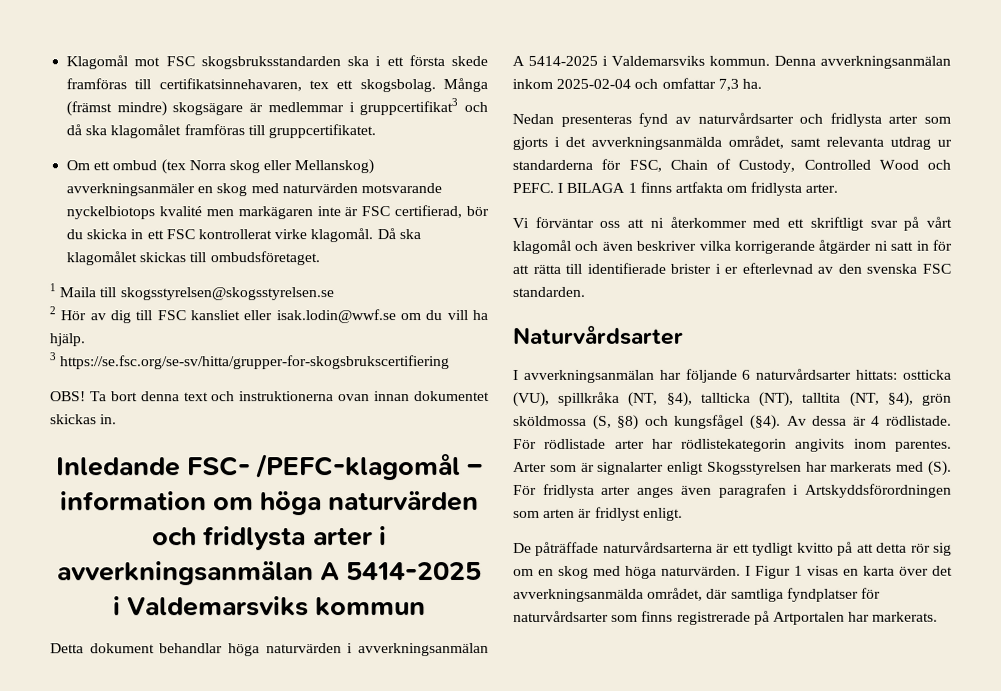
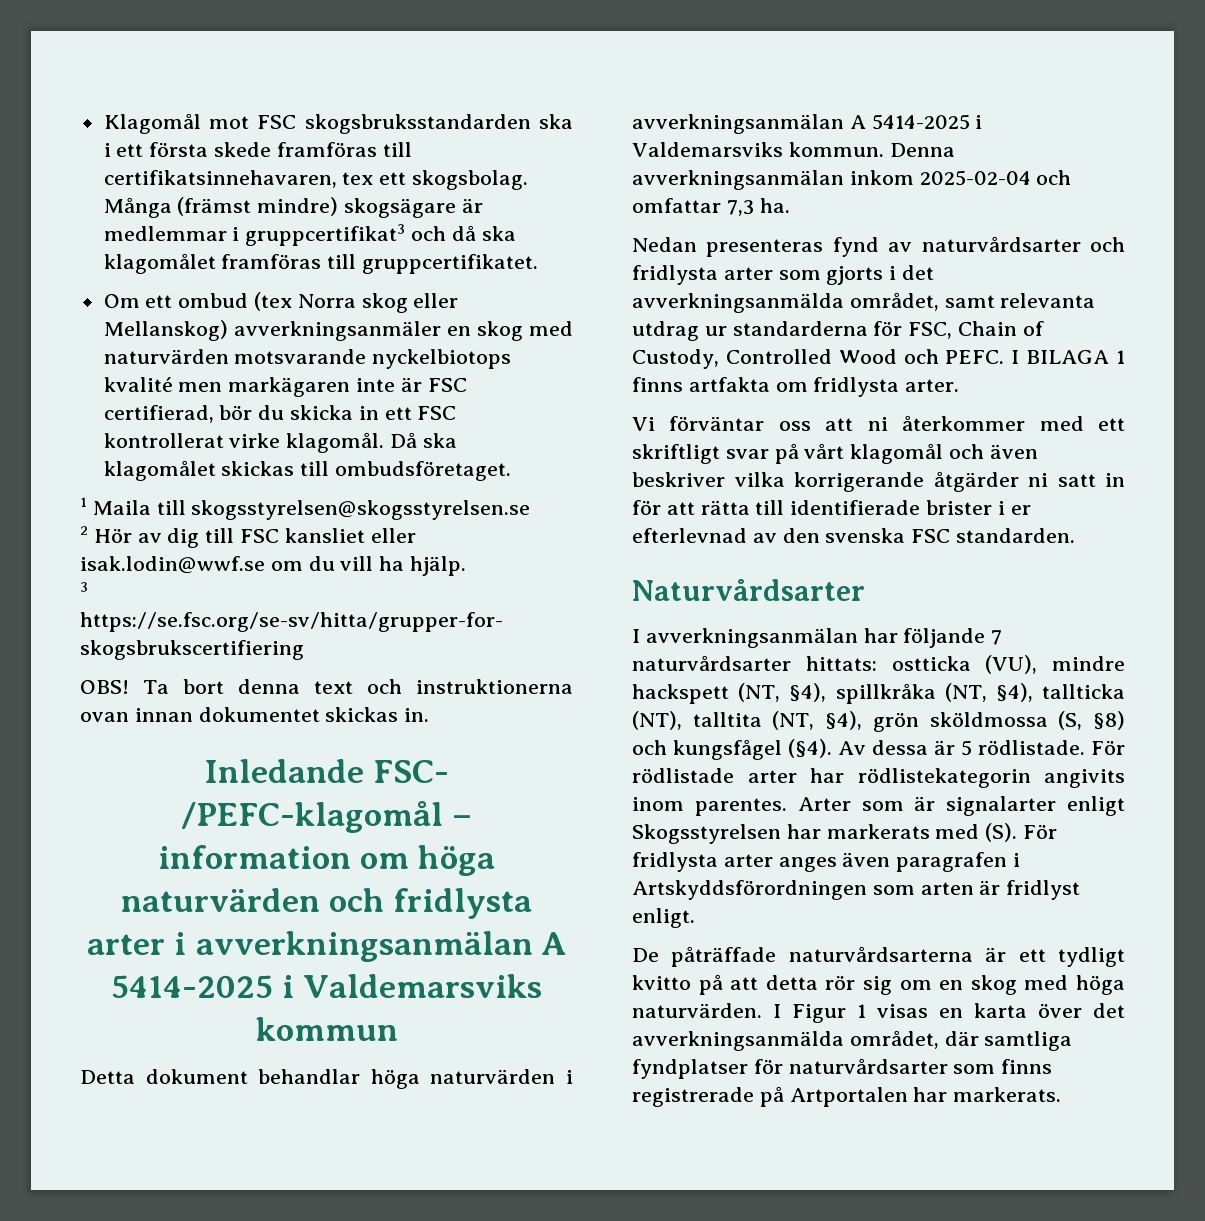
[742,369,752,380] 6 -> [991,630,1003,645] 7
(550, 399) none -> [1052,656,1125,671] [632,683,827,704] mindre hackspett (NT, §4),
[871,415,881,426] 4 -> [961,740,973,756] 5

